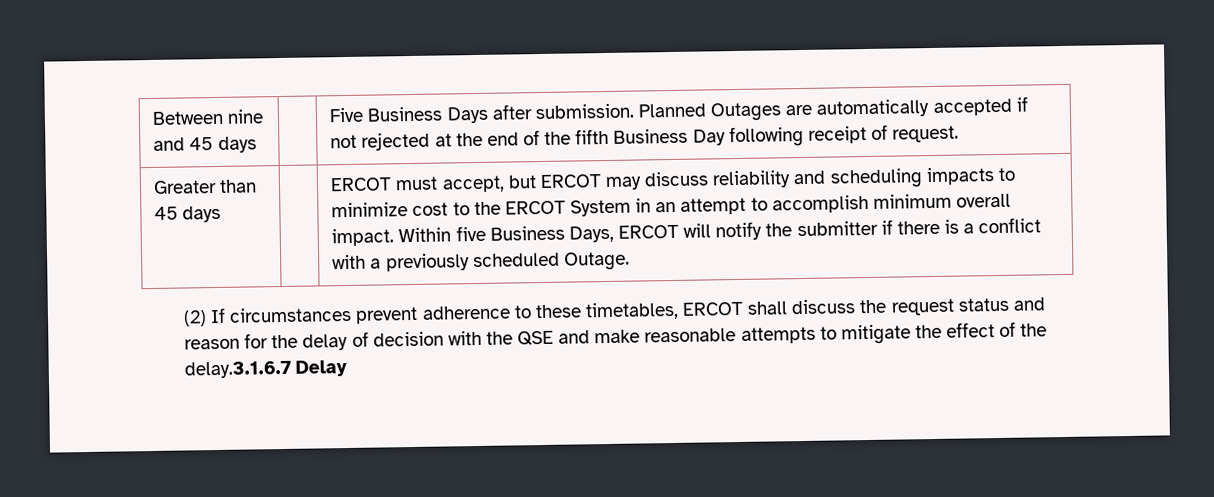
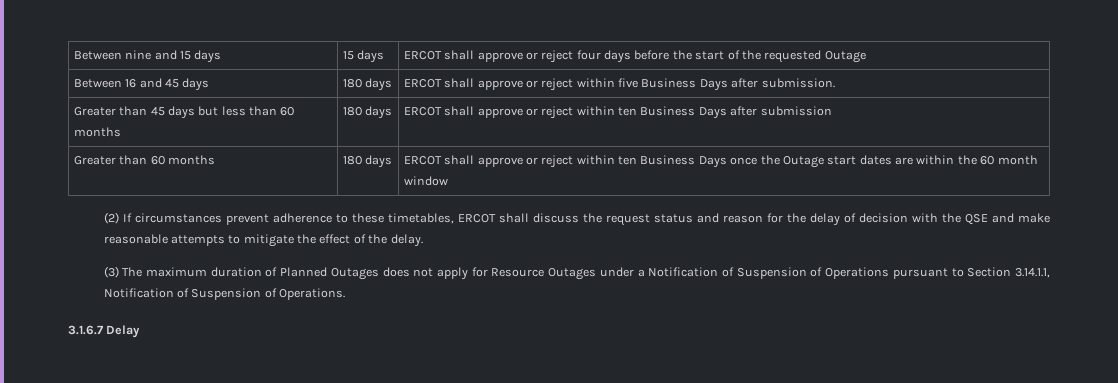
[189,136,257,153] [329,96,1028,124] [330,124,960,151] [153,179,258,194] [154,205,222,223] [330,167,1016,193] [331,193,1011,218] [331,217,1042,247] [332,251,630,272] 45 days | | Five Business Days after submission. Planned Outages are automatically accepted if not rejected at the end of the fifth Business Day following receipt of request. // Greater than 45 days | | ERCOT must accept, but ERCOT may discuss reliability and scheduling impacts to minimize cost to the ERCOT System in an attempt to accomplish minimum overall impact. Within five Business Days, ERCOT will notify the submitter if there is a conflict with a previously scheduled Outage. -> [179,50,222,63] [342,50,385,63] [403,50,866,63] [73,78,210,91] [342,78,393,91] [403,78,835,91] [73,106,295,119] [73,127,121,137] [342,106,393,119] [403,106,832,119] [73,155,215,165] [342,155,393,168] [403,155,1038,168] [403,176,448,186] 15 days | 15 days | ERCOT shall approve or reject four days before the start of the requested Outage // Between 16 and 45 days | 180 days | ERCOT shall approve or reject within five Business Days after submission. // Greater than 45 days but less than 60 months | 180 days | ERCOT shall approve or reject within ten Business Days after submission // Greater than 60 months | 180 days | ERCOT shall approve or reject within ten Business Days once the Outage start dates are within the 60 month window
[183,360,291,379] delay.3.1.6.7 -> [390,234,423,247] [103,266,1050,280] [103,288,345,300] [68,325,103,335] delay. // (3) The maximum duration of Planned Outages does not apply for Resource Outages under a Notification of Suspension of Operations pursuant to Section 3.14.1.1, Notification of Suspension of Operations. // 3.1.6.7

